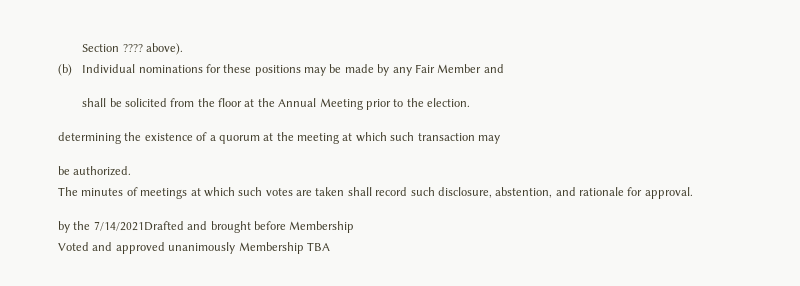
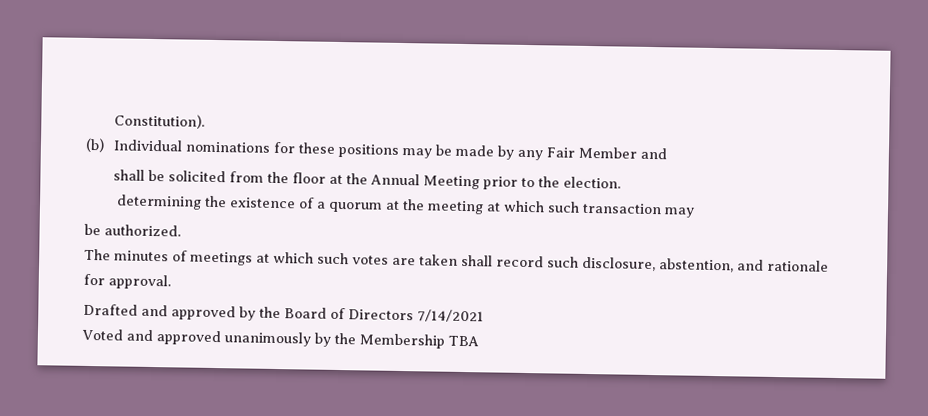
[82,43,183,55] Section ???? above). -> [114,113,206,129] Constitution).
[58,221,355,233] by the 7/14/2021Drafted and brought before Membership -> [83,303,484,323] Drafted and approved by the Board of Directors 7/14/2021
(236, 248) none -> [314,332,356,347] by the

